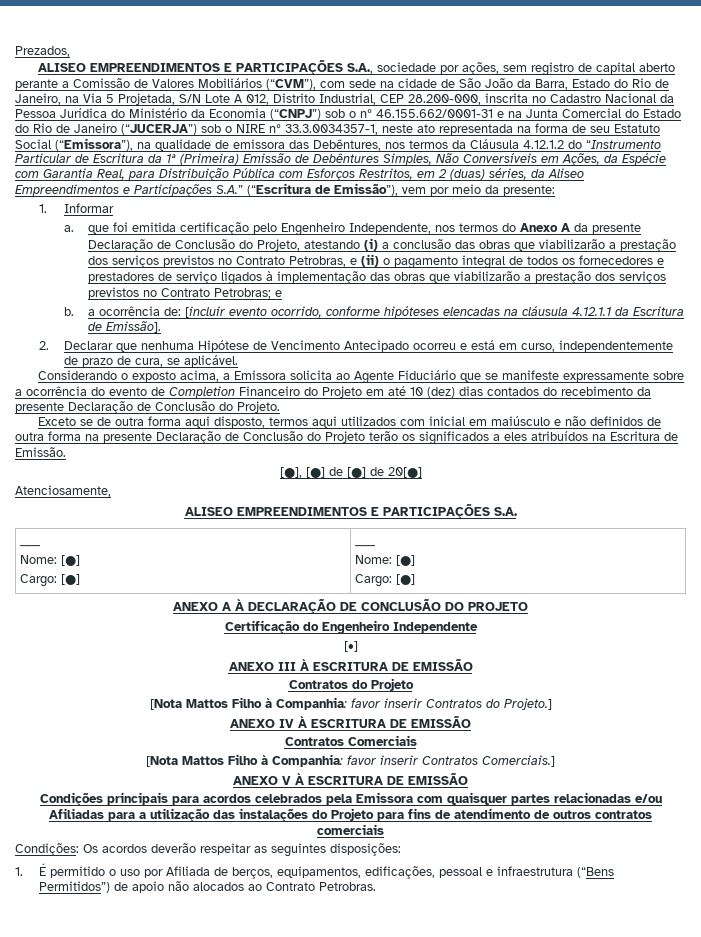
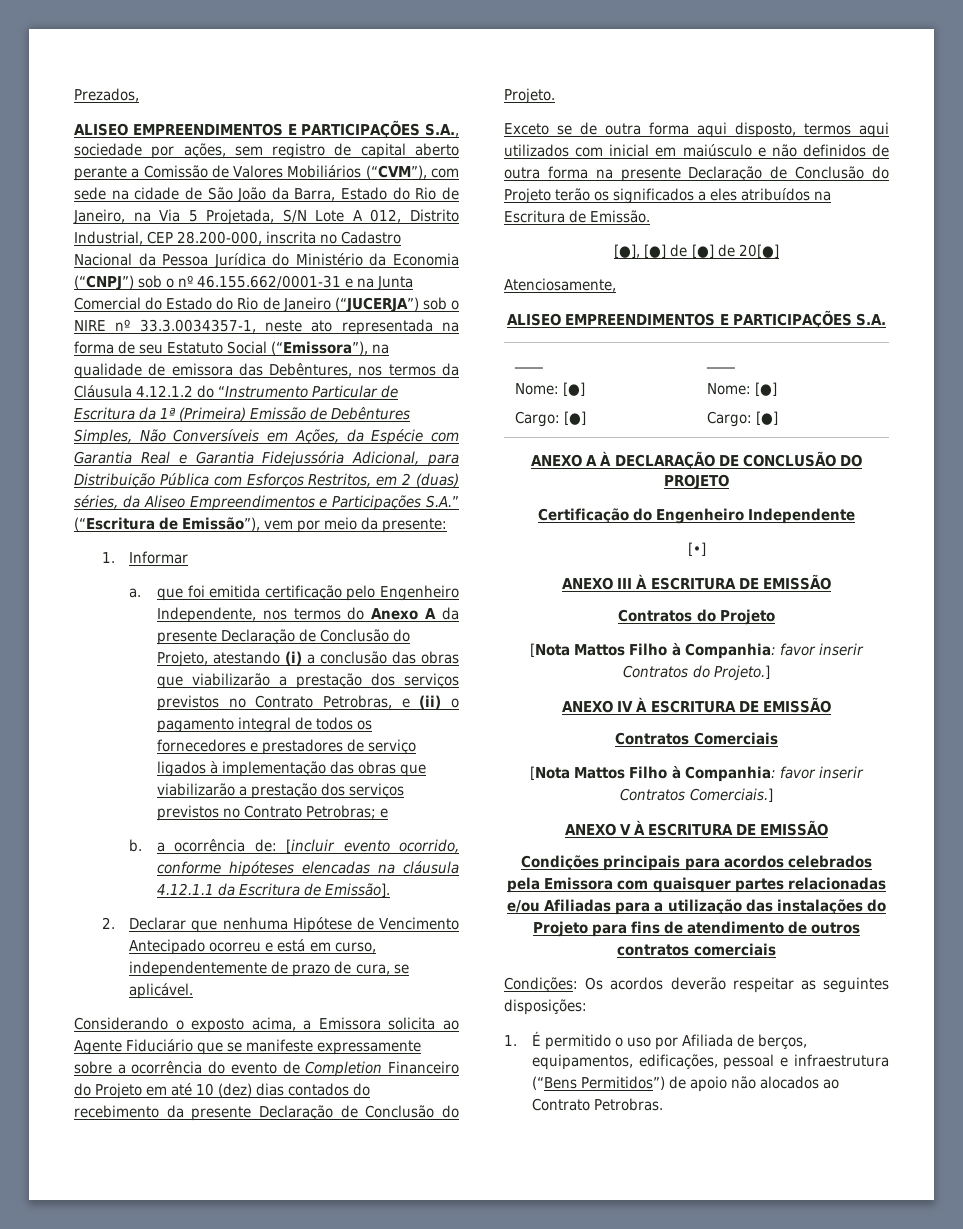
[97,169,125,180] Real, -> [140,451,420,467] Real e Garantia Fidejussória Adicional,

